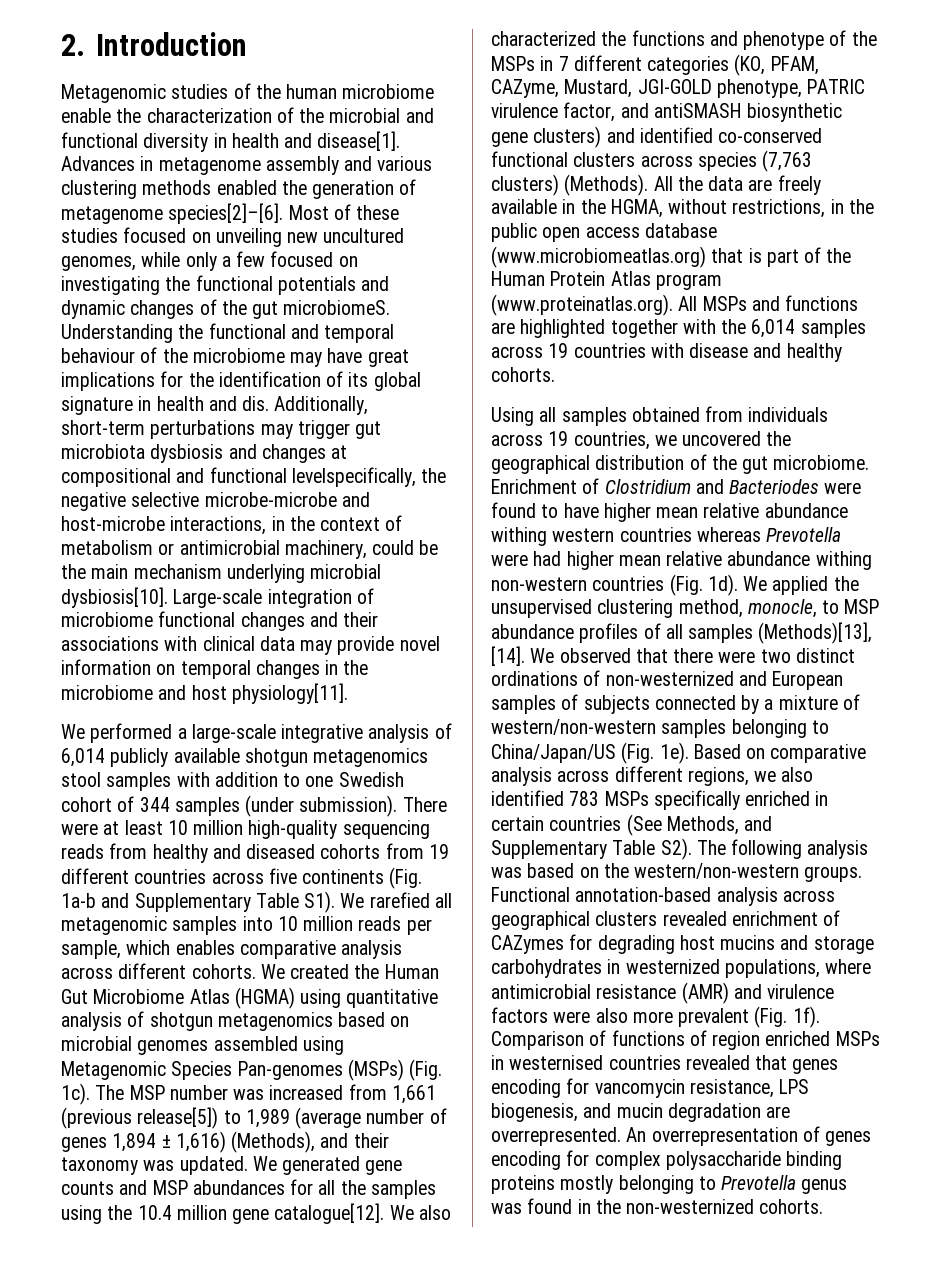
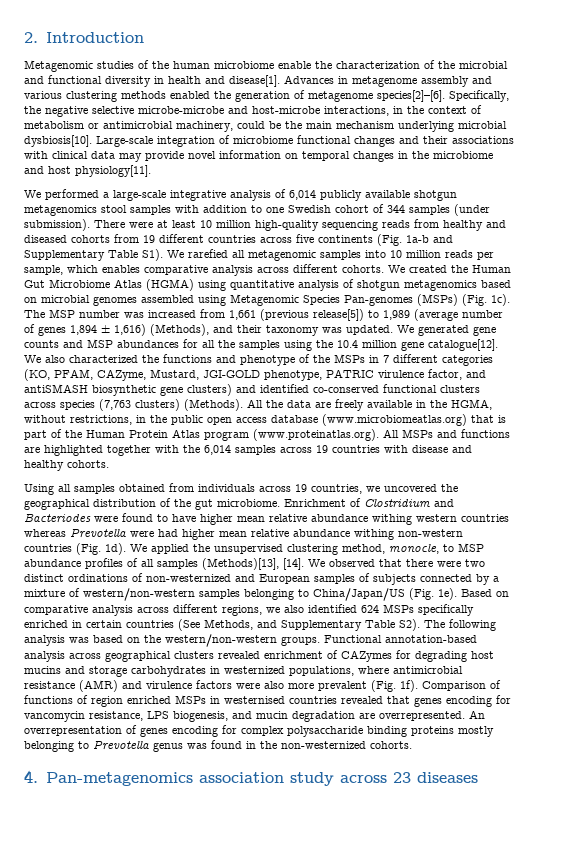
[288,204,400,220] [61,227,405,247] [61,251,358,271] [61,275,390,295] [61,299,391,319] [61,323,395,343] [61,347,409,367] [61,371,421,391] [61,396,369,415] [61,420,382,439] [61,444,348,463] [61,467,416,487] Most of these studies focused on unveiling new uncultured genomes, while only a few focused on investigating the functional potentials and dynamic changes of the gut microbiomeS. Understanding the functional and temporal behaviour of the microbiome may have great implications for the identification of its global signature in health and dis. Additionally, short-term perturbations may trigger gut microbiota dysbiosis and changes at compositional and functional levelspecifically, -> [449,90,509,102] Specifically,
[569,791,600,806] 783 -> [361,605,379,613] 624
(824, 1206) none -> [24,770,479,786] // 4. Pan-metagenomics association study across 23 diseases

